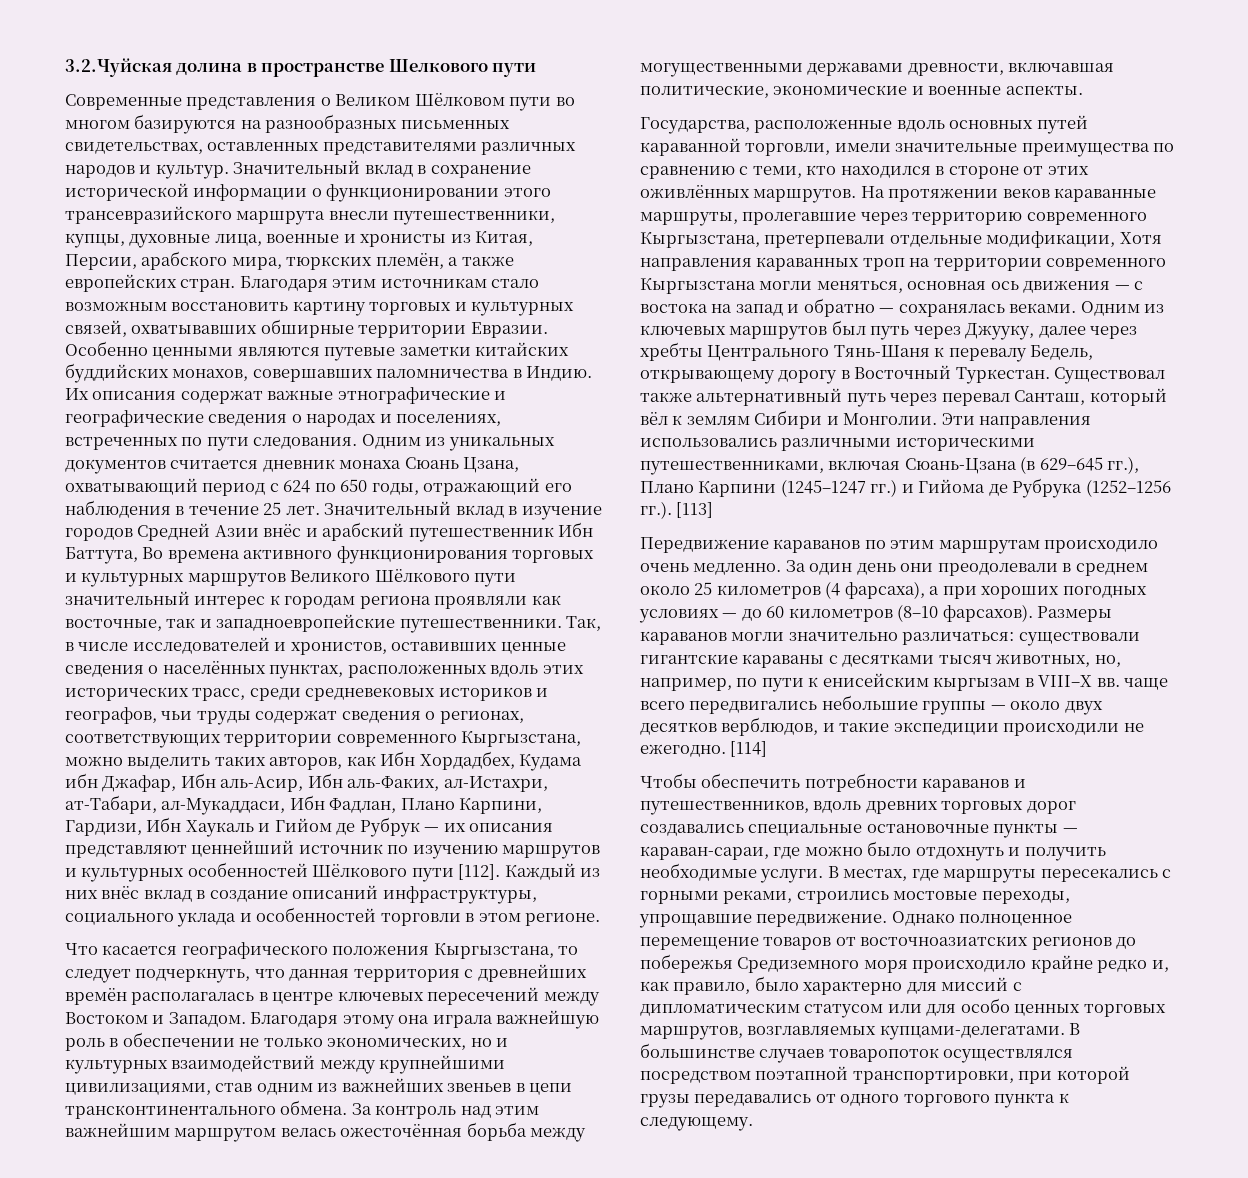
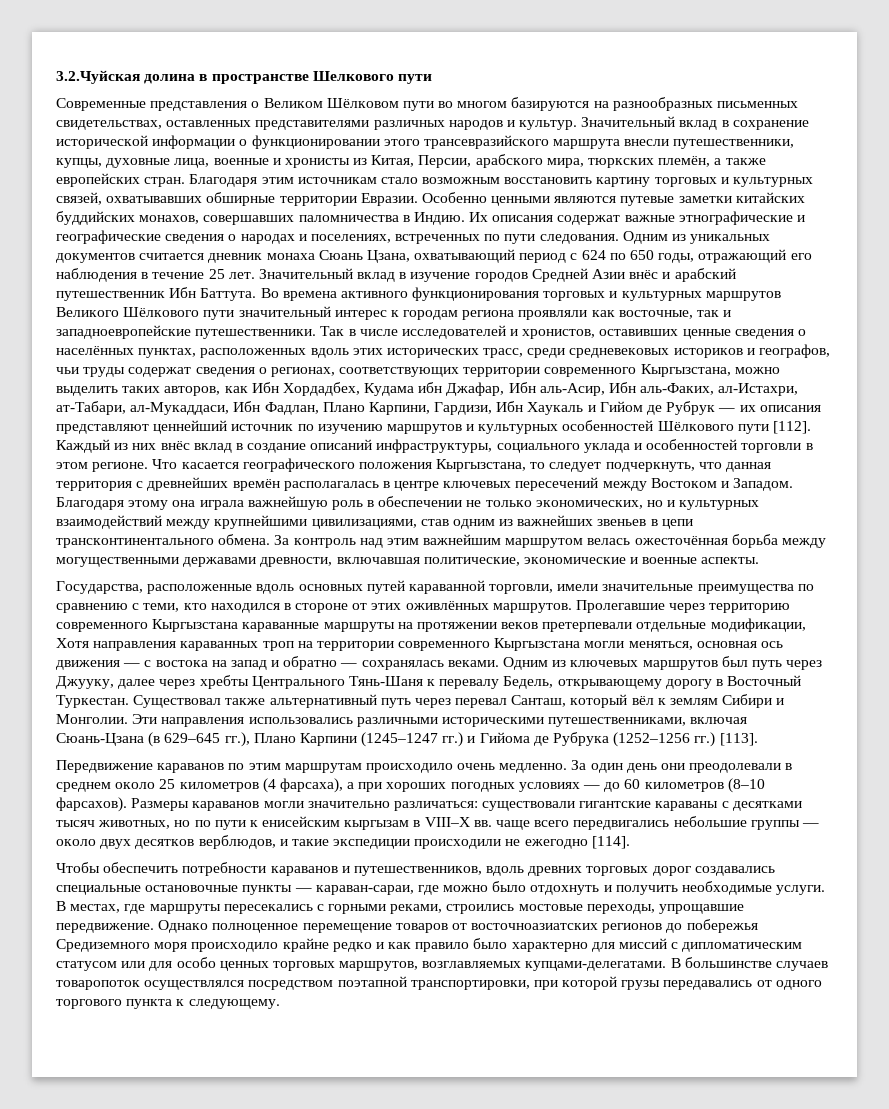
[65,547,138,564] Баттута, -> [200,288,257,301] Баттута.
[566,616,602,631] Так, -> [320,326,345,336] Так
(601, 919) // -> (149, 467) none
[860,186,1157,202] [640,212,1147,226] [640,232,760,248] На протяжении веков караванные маршруты, пролегавшие через территорию современного Кыргызстана, -> [576,600,791,613] [56,619,539,632] Пролегавшие через территорию современного Кыргызстана караванные маршруты на протяжении веков
[640,501,714,519] гг.). [113] -> [694,732,758,747] гг.) [113].
[1094,655,1121,667] [640,678,732,691] но, например, -> [174,820,191,827] но
[640,741,768,757] ежегодно. [114] -> [524,836,630,849] ежегодно [114].
[1151,960,1169,972] [640,981,751,995] и, как правило, -> [375,942,470,952] и как правило

